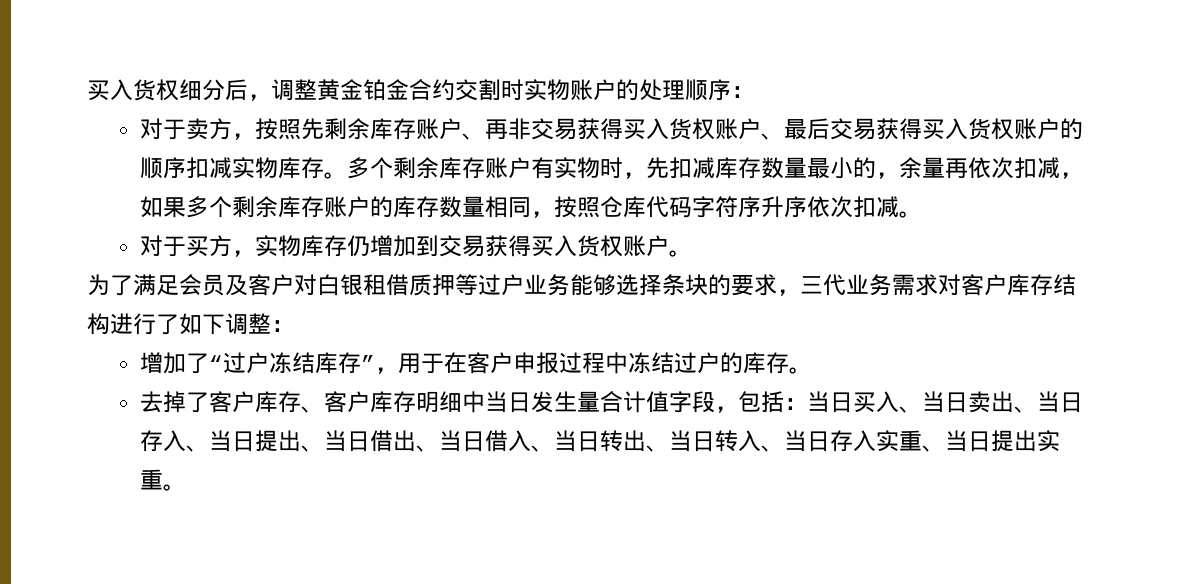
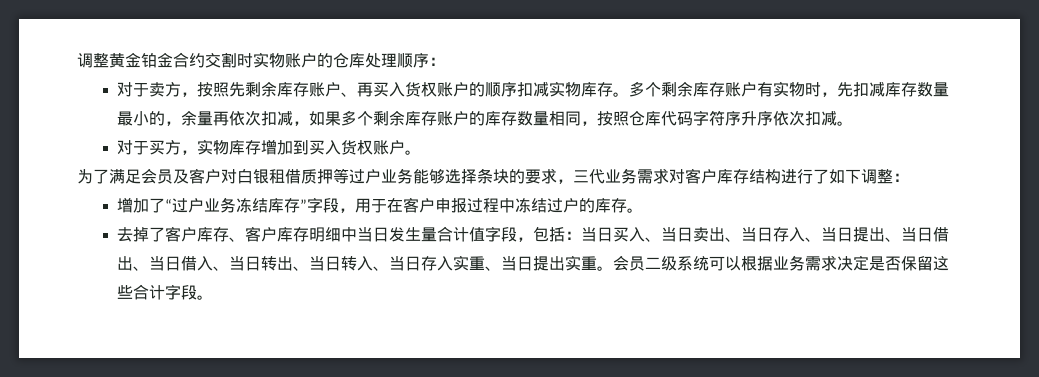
[87,79,271,101] 买入货权细分后， -> (77, 60) none
(639, 90) none -> [333,53,365,68] 仓库
[508,118,923,140] 非交易获得买入货权账户、最后交易获得 -> (374, 89) none
[347,235,532,257] 仍增加到交易获得 -> [261,139,310,155] 增加到
(270, 363) none -> [204,197,237,213] 业务
(376, 363) none -> [307,197,340,213] 字段
(187, 487) none -> [613,255,950,271] [117,284,214,300] 会员二级系统可以根据业务需求决定是否保留这些合计字段。

